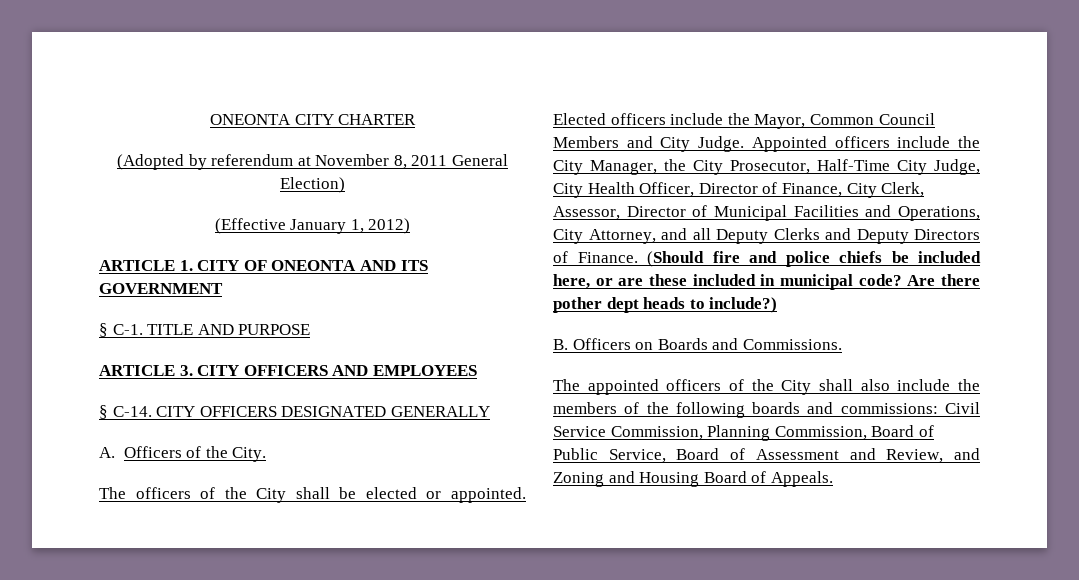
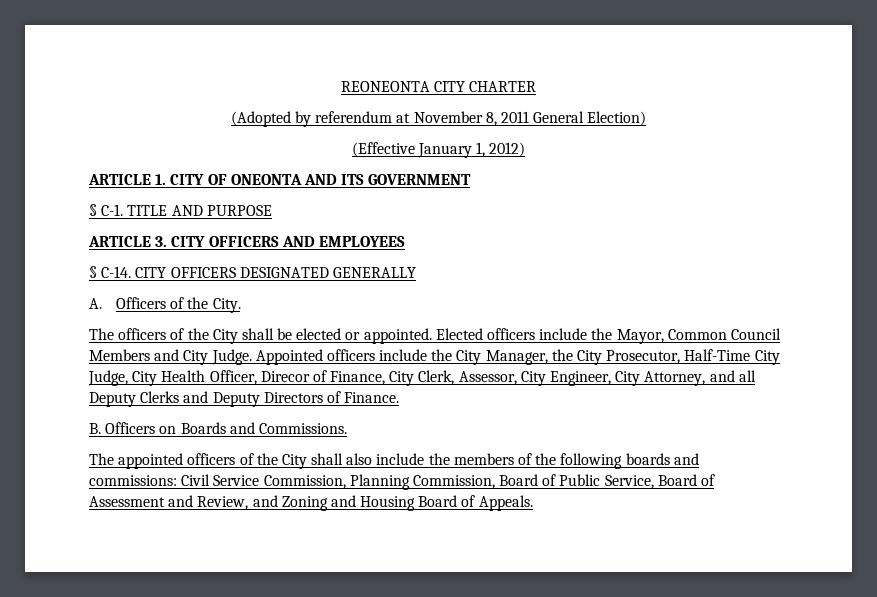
[209,114,291,125] ONEONTA -> [340,81,430,92] REONEONTA
[698,183,758,194] Director -> [260,371,310,382] Direcor
[626,205,980,221] Director of Municipal Facilities and Operations, -> [520,371,612,386] City Engineer,
[647,251,981,267] [553,274,980,290] [553,297,778,313] (Should fire and police chiefs be included here, or are these included in municipal code? Are there pother dept heads to include?) -> (400, 397) none

